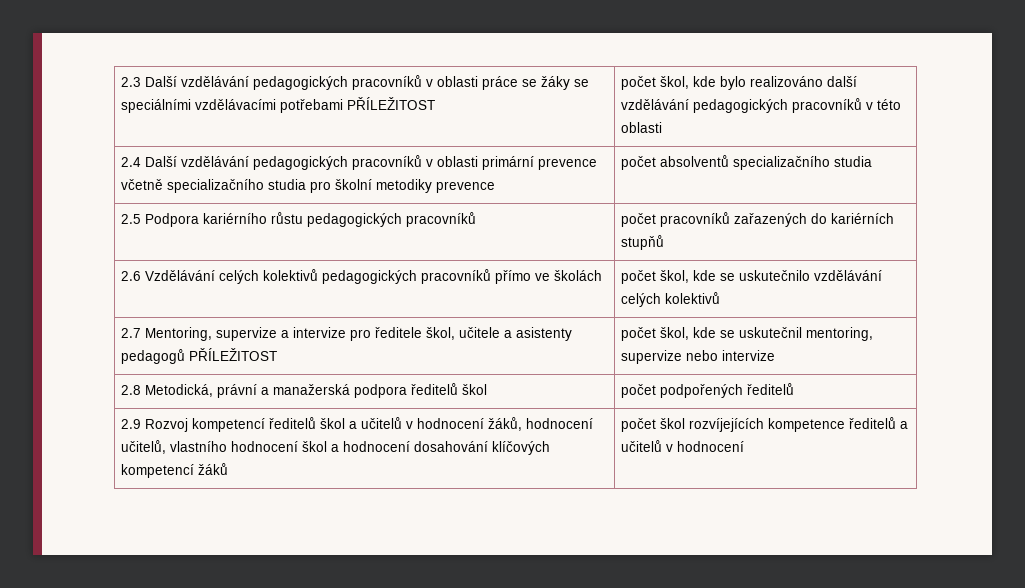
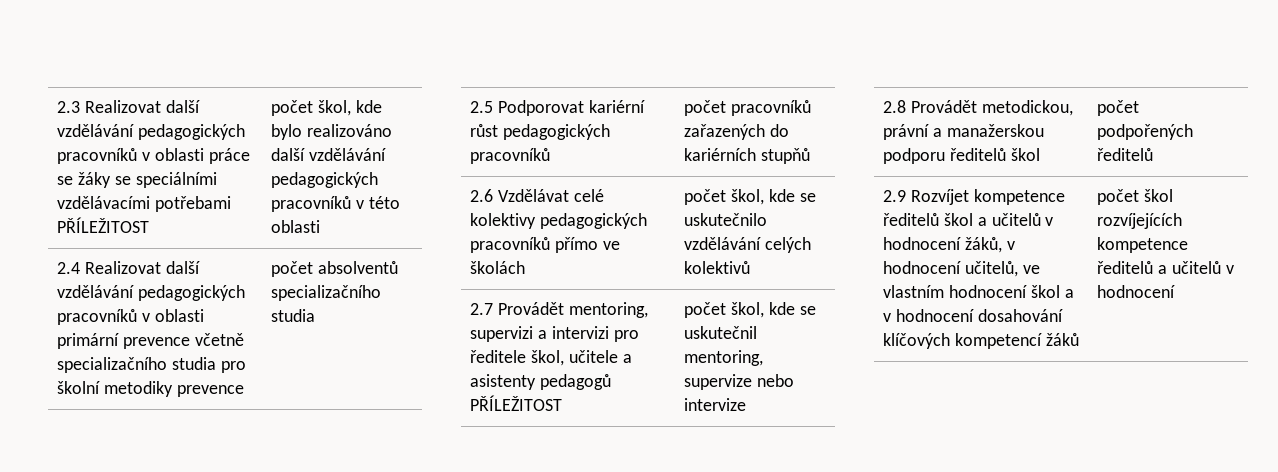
[145,76,178,87] Další -> [85,100,200,113] Realizovat další
[145,156,178,167] Další -> [85,261,200,274] Realizovat další
[145,212,304,227] Podpora kariérního růstu -> [498,100,645,116] [470,124,499,137] Podporovat kariérní růst
[145,269,319,284] Vzdělávání celých kolektivů -> [498,189,604,202] [470,213,537,229] Vzdělávat celé kolektivy
[145,327,347,341] Mentoring, supervize a intervize -> [498,302,648,318] [470,326,609,342] Provádět mentoring, supervizi a intervizi
[145,384,408,398] Metodická, právní a manažerská podpora -> [911,100,1073,116] [883,124,1044,140] [883,148,946,164] Provádět metodickou, právní a manažerskou podporu
[145,418,266,432] Rozvoj kompetencí -> [911,189,1065,205] Rozvíjet kompetence
(523, 424) none -> [1006,241,1015,250] v
[170,441,228,452] vlastního -> [1022,265,1040,274] [883,285,945,298] ve vlastním
(340, 448) none -> [883,313,892,322] v

